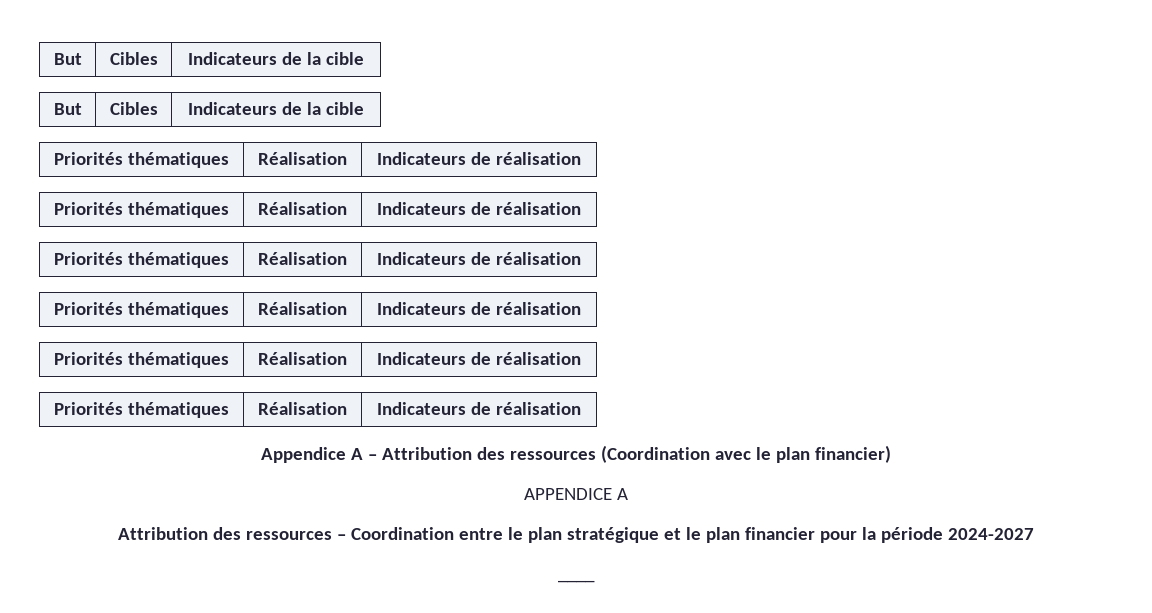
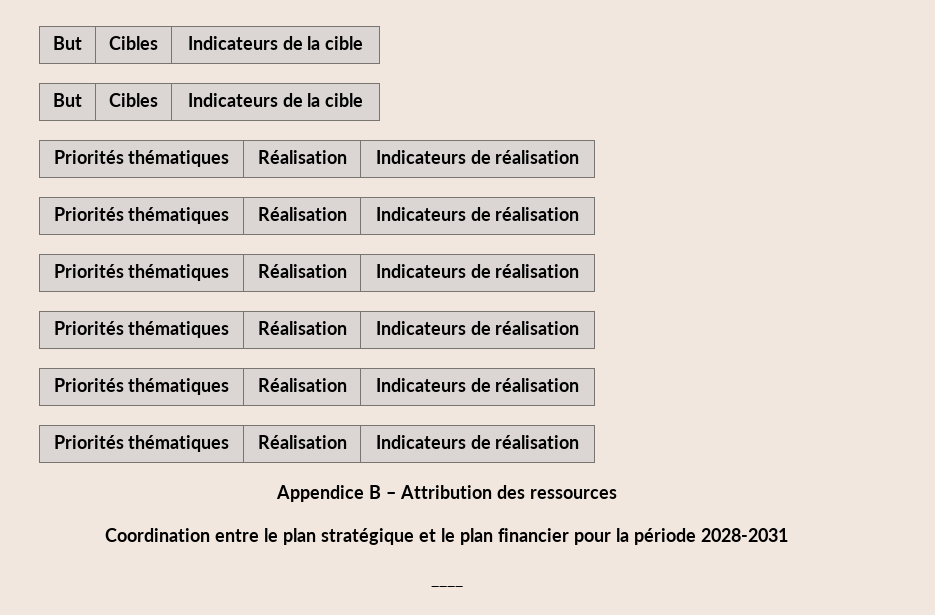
[351,448,364,460] A -> [368,485,381,499] B
[600,445,891,463] [524,488,628,500] [118,527,347,540] (Coordination avec le plan financier) // APPENDICE A // Attribution des ressources – -> (617, 494) //
[947,528,1034,540] 2024-2027 -> [701,528,788,542] 2028-2031

